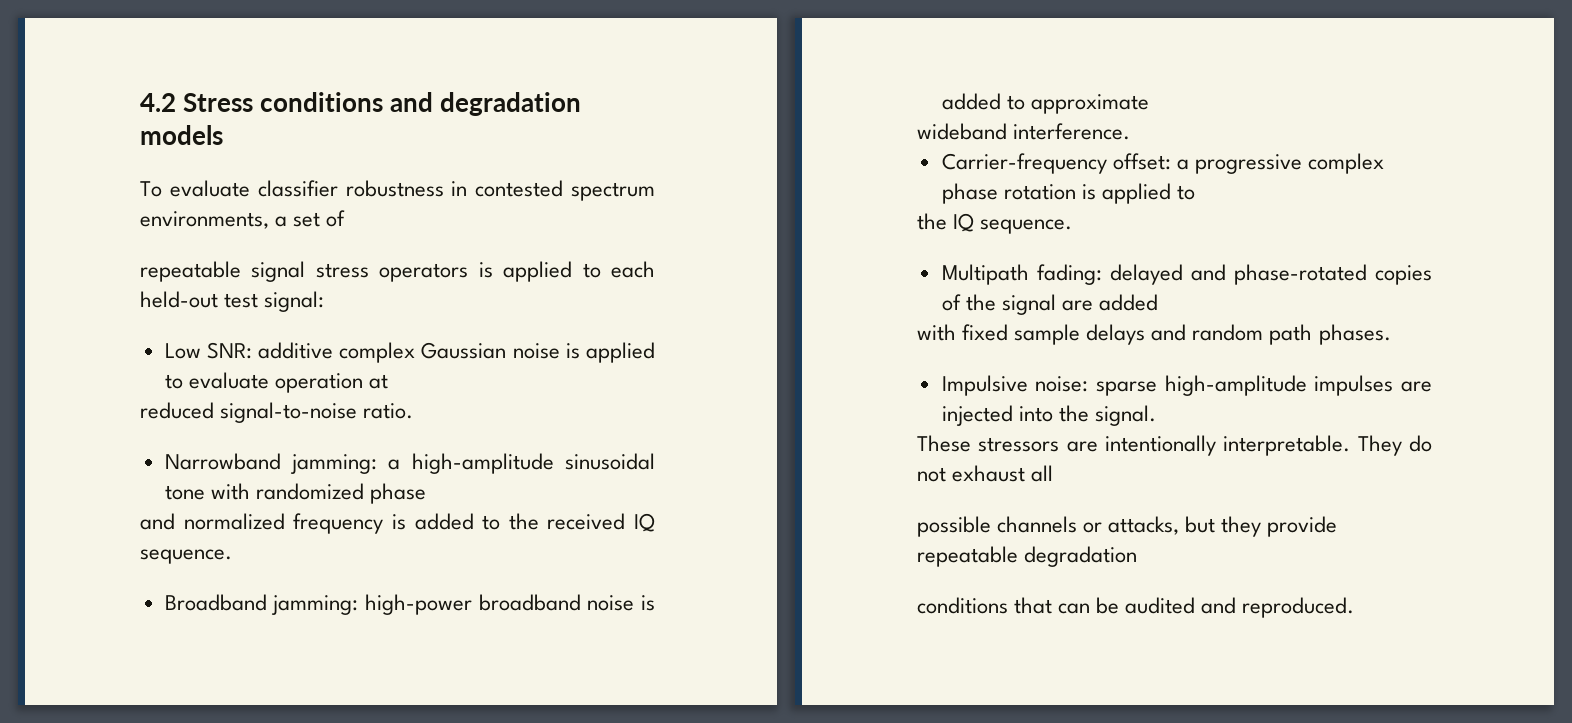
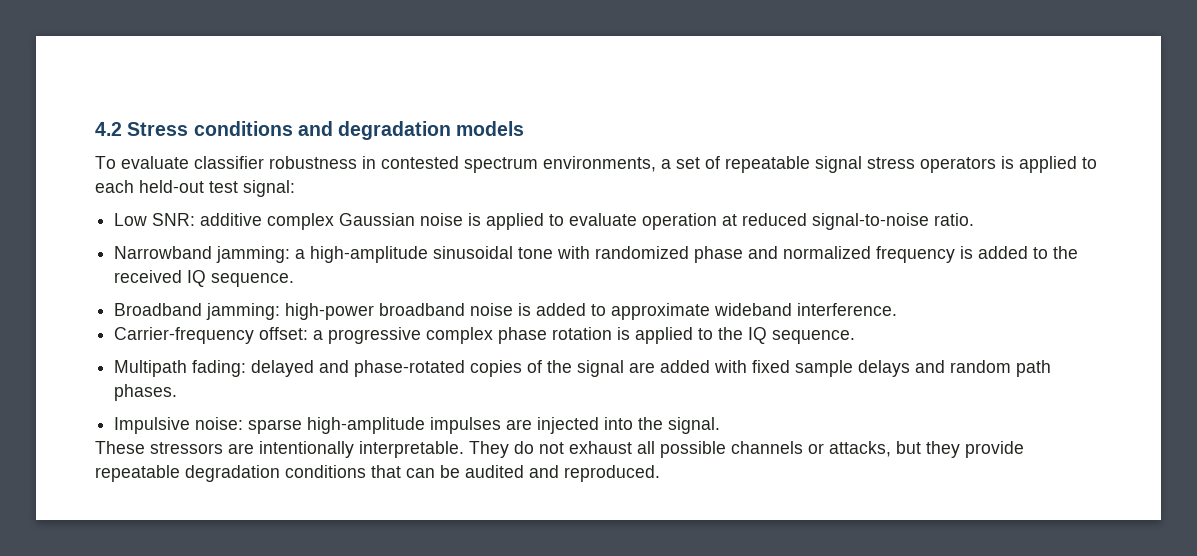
(346, 218) // -> (720, 162) none
(388, 381) // -> (738, 220) none
(426, 493) // -> (744, 254) none
(1149, 104) // -> (711, 311) none
(1196, 192) // -> (714, 334) none
(1159, 302) // -> (711, 366) none
(1054, 473) // -> (655, 447) none
(1138, 556) // -> (280, 473) none

